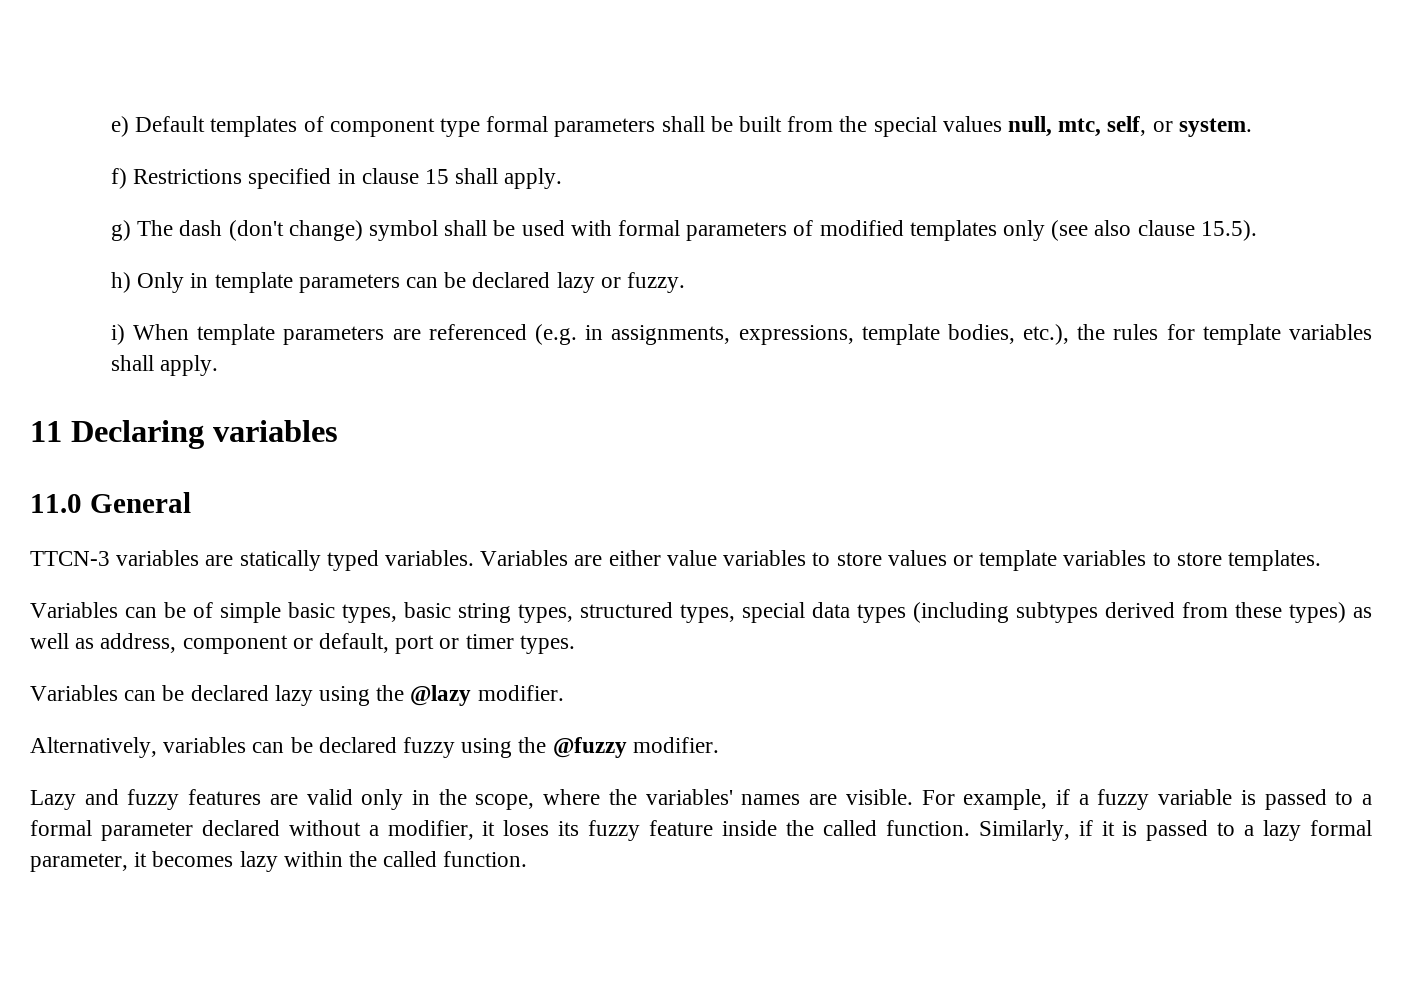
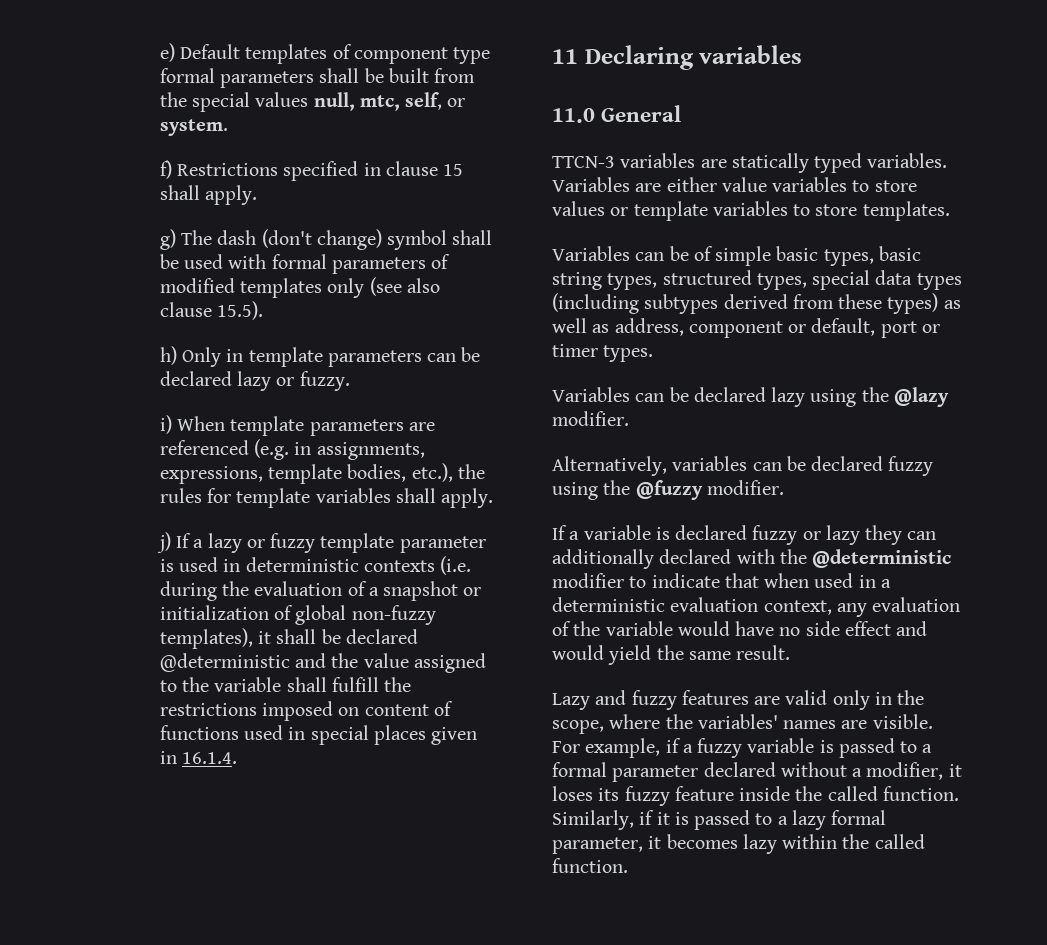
(219, 365) none -> [156,532,486,553] [159,556,472,575] [159,581,482,601] [159,605,436,625] [159,628,418,649] [159,653,486,673] [159,677,412,692] [159,701,453,721] [159,725,478,745] [159,751,237,764] // j) If a lazy or fuzzy template parameter is used in deterministic contexts (i.e. during the evaluation of a snapshot or initialization of global non-fuzzy templates), it shall be declared @deterministic and the value assigned to the variable shall fulfill the restrictions imposed on content of functions used in special places given in 16.1.4.
(719, 745) none -> [552,525,937,545] [552,549,952,569] [552,573,891,588] [552,597,961,617] [552,621,928,636] [552,645,791,665] // If a variable is declared fuzzy or lazy they can additionally declared with the @deterministic modifier to indicate that when used in a deterministic evaluation context, any evaluation of the variable would have no side effect and would yield the same result.

